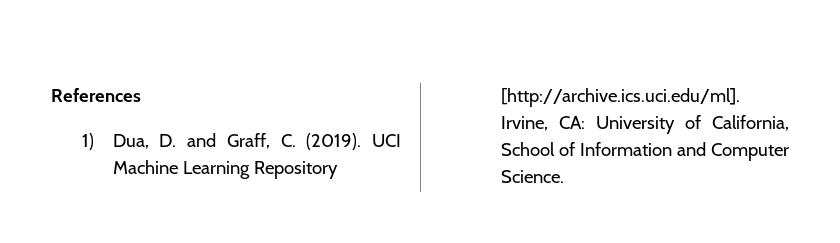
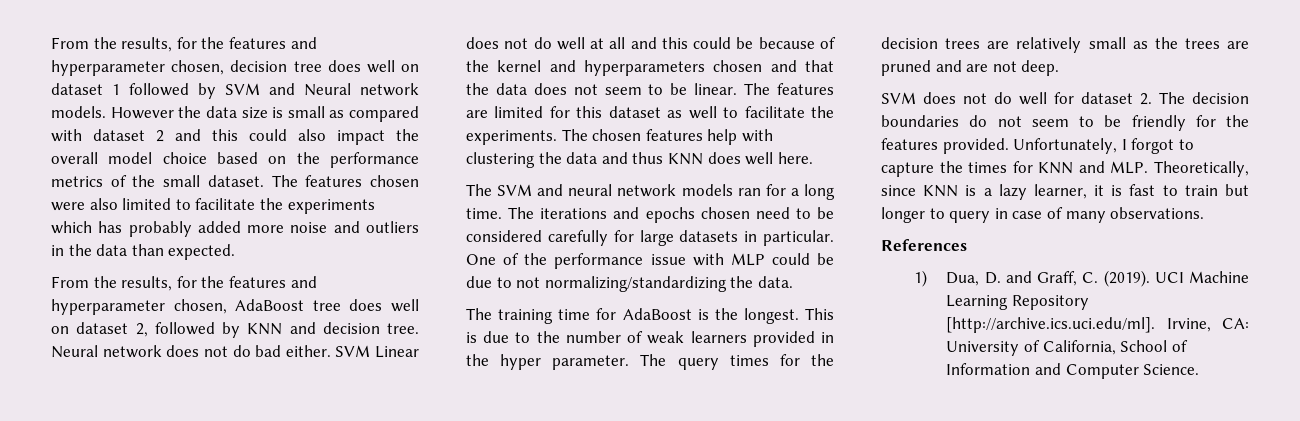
(51, 95) none -> [51,37,317,52] [51,60,420,76] [51,83,419,99] [51,106,419,122] [51,129,419,145] [51,152,419,168] [51,175,420,187] [51,198,375,214] [51,221,419,237] [51,244,236,260] [51,276,317,291] [51,299,419,315] [51,322,419,338] [51,345,419,358] [466,37,836,50] [466,60,834,76] [466,83,834,95] [466,106,834,119] [466,129,773,145] [466,152,813,168] [466,184,835,200] [466,207,834,223] [466,230,834,246] [466,253,834,269] [466,276,793,292] [466,308,834,324] [466,331,834,347] [466,354,834,370] [881,37,1249,53] [881,60,1060,76] [881,92,1249,105] [881,115,1249,131] [881,138,1194,154] [881,161,1249,177] [881,184,1249,200] [881,207,1205,223] From the results, for the features and hyperparameter chosen, decision tree does well on dataset 1 followed by SVM and Neural network models. However the data size is small as compared with dataset 2 and this could also impact the overall model choice based on the performance metrics of the small dataset. The features chosen were also limited to facilitate the experiments which has probably added more noise and outliers in the data than expected. // From the results, for the features and hyperparameter chosen, AdaBoost tree does well on dataset 2, followed by KNN and decision tree. Neural network does not do bad either. SVM Linear does not do well at all and this could be because of the kernel and hyperparameters chosen and that the data does not seem to be linear. The features are limited for this dataset as well to facilitate the experiments. The chosen features help with clustering the data and thus KNN does well here. // The SVM and neural network models ran for a long time. The iterations and epochs chosen need to be considered carefully for large datasets in particular. One of the performance issue with MLP could be due to not normalizing/standardizing the data. // The training time for AdaBoost is the longest. This is due to the number of weak learners provided in the hyper parameter. The query times for the decision trees are relatively small as the trees are pruned and are not deep. // SVM does not do well for dataset 2. The decision boundaries do not seem to be friendly for the features provided. Unfortunately, I forgot to capture the times for KNN and MLP. Theoretically, since KNN is a lazy learner, it is fast to train but longer to query in case of many observations. //

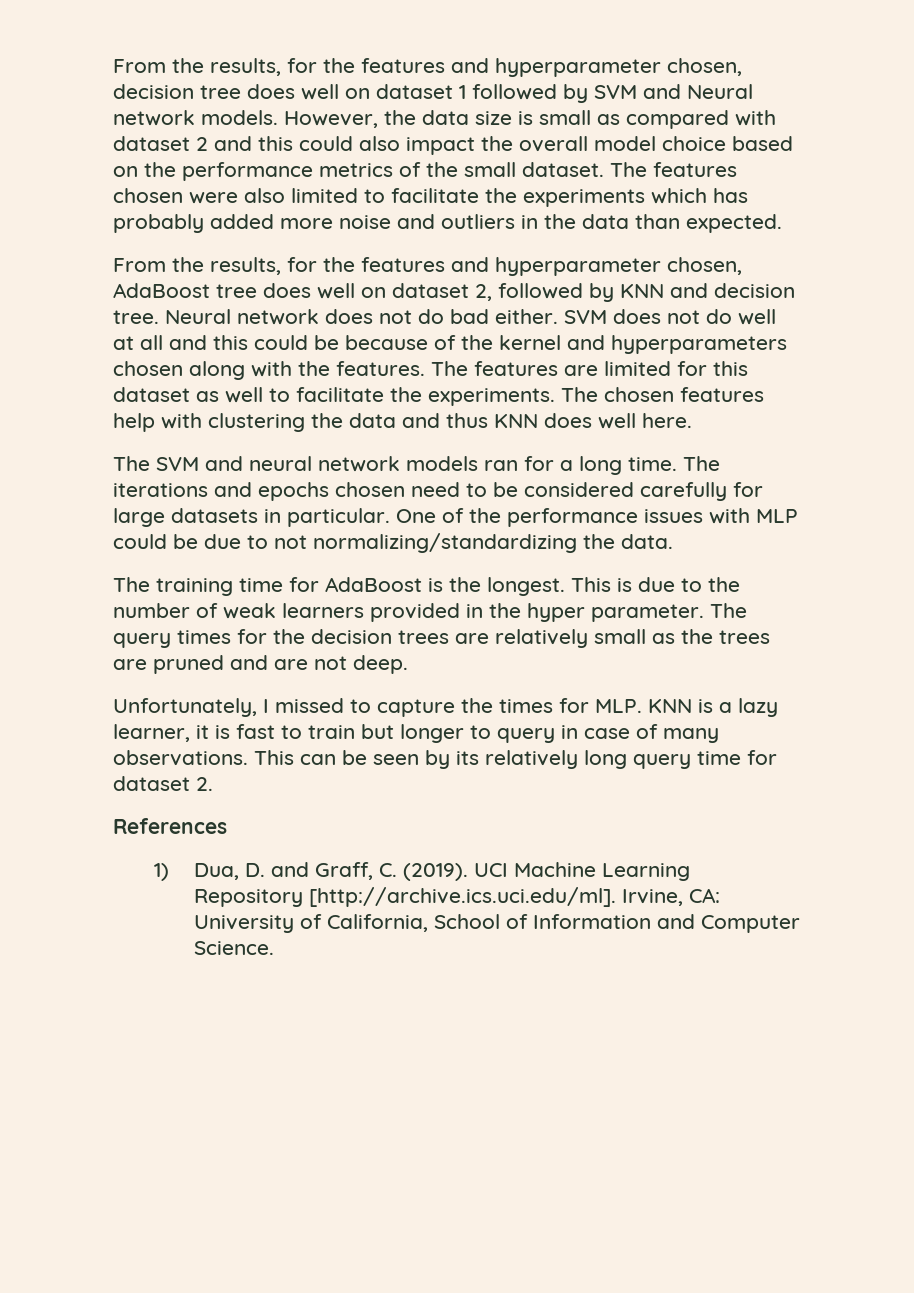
[110,107,174,119] However -> [284,111,378,128] However,
[375,346,419,358] Linear -> (607, 317) none
[770,60,834,72] [466,83,738,95] and that the data does not seem to be linear. -> [189,361,425,380] along with the features.
[650,254,686,265] issue -> [644,509,703,523] issues
[881,92,1249,105] [881,115,1249,131] [881,138,1009,154] SVM does not do well for dataset 2. The decision boundaries do not seem to be friendly for the features provided. -> (408, 664) none
[1131,138,1175,154] forgot -> [275,698,344,713] missed
[1038,161,1249,177] [881,185,916,196] KNN and MLP. Theoretically, since -> [595,699,642,713] MLP.
(1205, 213) none -> [254,750,777,769] [113,776,213,791] This can be seen by its relatively long query time for dataset 2.

